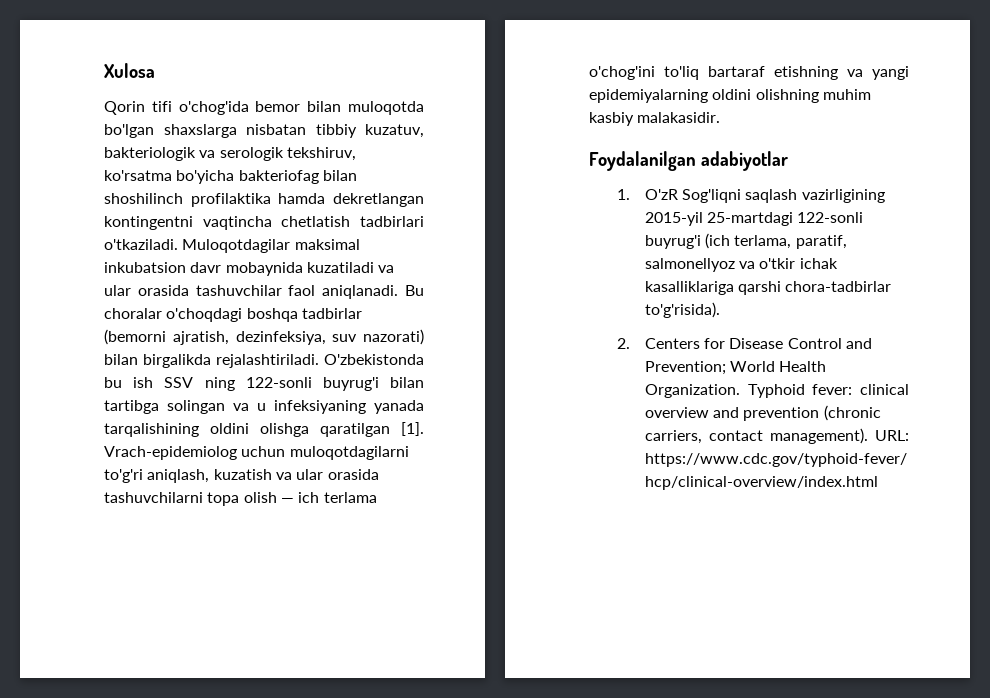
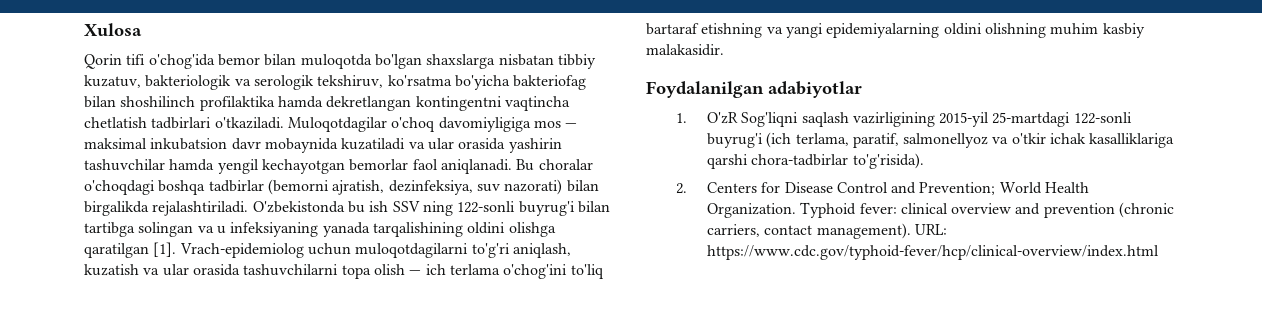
(291, 246) none -> [391,117,578,132] o'choq davomiyligiga mos —
[195,285,282,296] tashuvchilar -> [508,138,562,153] [84,159,409,174] yashirin tashuvchilar hamda yengil kechayotgan bemorlar

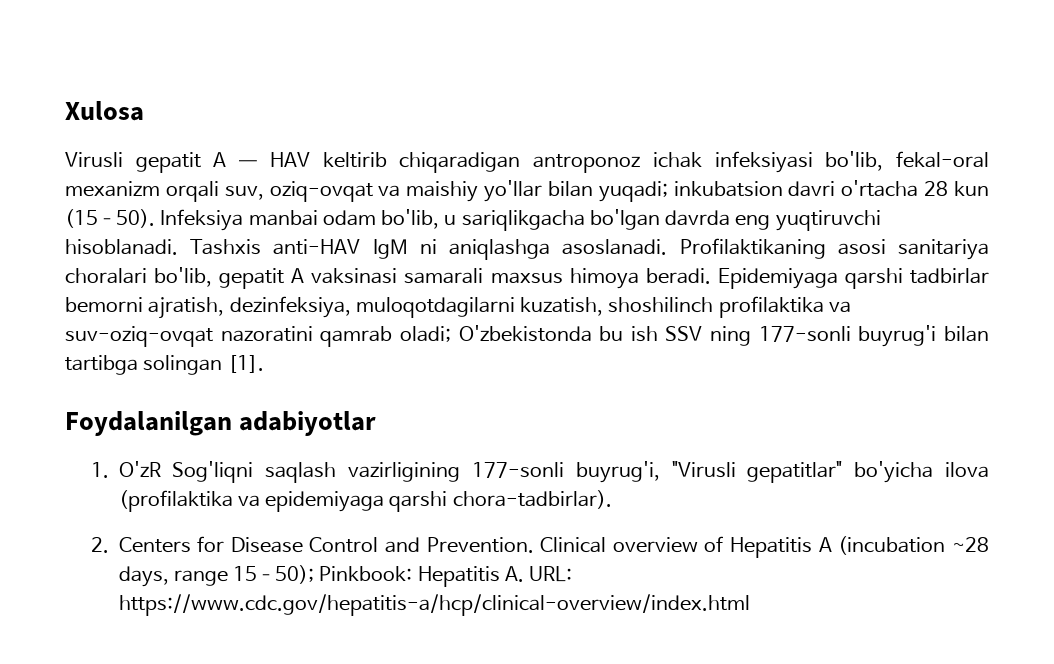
[84,54,596,69] [84,75,587,90] [84,96,570,111] [84,117,578,132] [84,138,562,153] [84,159,593,174] [84,179,599,195] [84,201,249,216] Qorin tifi o'chog'ida bemor bilan muloqotda bo'lgan shaxslarga nisbatan tibbiy kuzatuv, bakteriologik va serologik tekshiruv, ko'rsatma bo'yicha bakteriofag bilan shoshilinch profilaktika hamda dekretlangan kontingentni vaqtincha chetlatish tadbirlari o'tkaziladi. Muloqotdagilar o'choq davomiyligiga mos — maksimal inkubatsion davr mobaynida kuzatiladi va ular orasida yashirin tashuvchilar hamda yengil kechayotgan bemorlar faol aniqlanadi. Bu choralar o'choqdagi boshqa tadbirlar (bemorni ajratish, dezinfeksiya, suv nazorati) bilan birgalikda rejalashtiriladi. -> [65,151,989,173] [65,180,990,202] [65,209,881,231] [65,238,990,260] [65,267,989,289] [65,296,851,319] [65,326,451,347] Virusli gepatit A — HAV keltirib chiqaradigan antroponoz ichak infeksiyasi bo'lib, fekal-oral mexanizm orqali suv, oziq-ovqat va maishiy yo'llar bilan yuqadi; inkubatsion davri o'rtacha 28 kun (15–50). Infeksiya manbai odam bo'lib, u sariqlikgacha bo'lgan davrda eng yuqtiruvchi hisoblanadi. Tashxis anti-HAV IgM ni aniqlashga asoslanadi. Profilaktikaning asosi sanitariya choralari bo'lib, gepatit A vaksinasi samarali maxsus himoya beradi. Epidemiyaga qarshi tadbirlar bemorni ajratish, dezinfeksiya, muloqotdagilarni kuzatish, shoshilinch profilaktika va suv-oziq-ovqat nazoratini qamrab oladi;
[457,201,516,213] 122-sonli -> [758,326,851,342] 177-sonli
[197,222,556,237] [84,242,571,258] [84,264,604,279] [646,23,1145,38] [646,44,724,56] va u infeksiyaning yanada tarqalishining oldini olishga qaratilgan [1]. Vrach-epidemiolog uchun muloqotdagilarni to'g'ri aniqlash, kuzatish va ular orasida tashuvchilarni topa olish — ich terlama o'chog'ini to'liq bartaraf etishning va yangi epidemiyalarning oldini olishning muhim kasbiy malakasidir. -> [227,355,264,373] [1].
[939,112,1132,127] [706,132,1175,148] [706,153,924,169] 2015-yil 25-martdagi 122-sonli buyrug'i (ich terlama, paratif, salmonellyoz va o'tkir ichak kasalliklariga qarshi chora-tadbirlar to'g'risida). -> [471,461,989,483] [118,490,612,512] 177-sonli buyrug'i, "Virusli gepatitlar" bo'yicha ilova (profilaktika va epidemiyaga qarshi chora-tadbirlar).
[919,182,1090,195] [706,202,1175,218] [706,223,947,239] [706,245,1159,260] Prevention; World Health Organization. Typhoid fever: clinical overview and prevention (chronic carriers, contact management). URL: https://www.cdc.gov/typhoid-fever/hcp/clinical-overview/index.html -> [426,536,989,558] [118,565,573,587] [118,594,750,616] Prevention. Clinical overview of Hepatitis A (incubation ~28 days, range 15–50); Pinkbook: Hepatitis A. URL: https://www.cdc.gov/hepatitis-a/hcp/clinical-overview/index.html

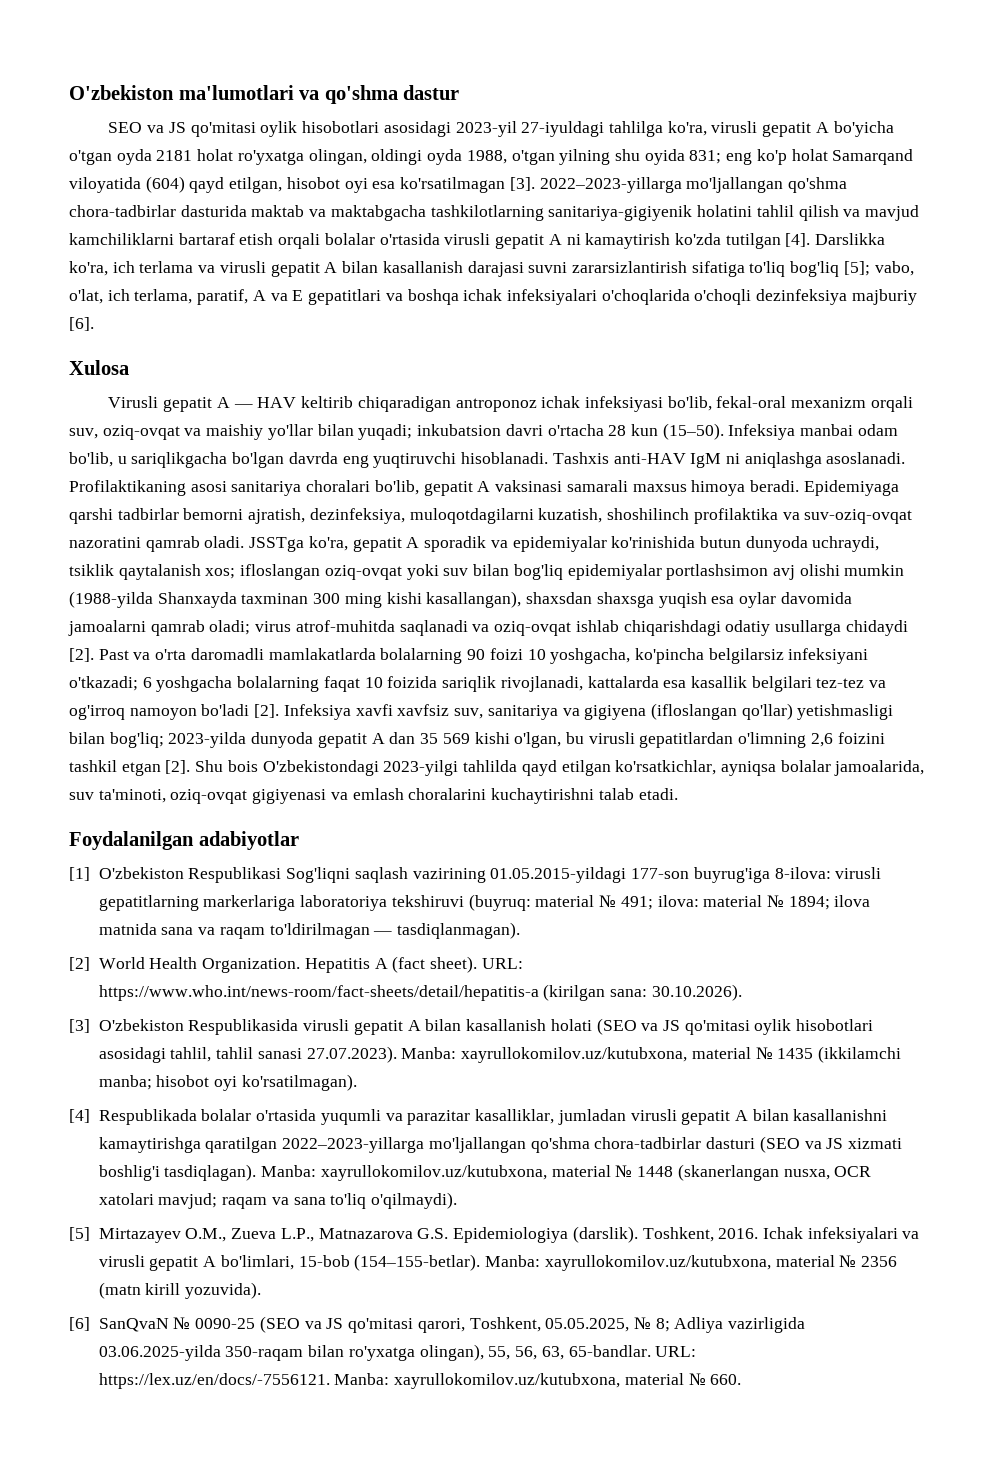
(65, 111) none -> [69,85,460,104] [108,121,894,137] [69,149,914,165] [69,176,847,193] [69,205,919,221] [69,233,886,249] [69,261,914,277] [69,289,917,305] [69,317,94,331] O'zbekiston ma'lumotlari va qo'shma dastur // SEO va JS qo'mitasi oylik hisobotlari asosidagi 2023-yil 27-iyuldagi tahlilga ko'ra, virusli gepatit A bo'yicha o'tgan oyda 2181 holat ro'yxatga olingan, oldingi oyda 1988, o'tgan yilning shu oyida 831; eng ko'p holat Samarqand viloyatida (604) qayd etilgan, hisobot oyi esa ko'rsatilmagan [3]. 2022–2023-yillarga mo'ljallangan qo'shma chora-tadbirlar dasturida maktab va maktabgacha tashkilotlarning sanitariya-gigiyenik holatini tahlil qilish va mavjud kamchiliklarni bartaraf etish orqali bolalar o'rtasida virusli gepatit A ni kamaytirish ko'zda tutilgan [4]. Darslikka ko'ra, ich terlama va virusli gepatit A bilan kasallanish darajasi suvni zararsizlantirish sifatiga to'liq bog'liq [5]; vabo, o'lat, ich terlama, paratif, A va E gepatitlari va boshqa ichak infeksiyalari o'choqlarida o'choqli dezinfeksiya majburiy [6]. //
[399,325,990,347] [65,355,264,375] [65,411,377,436] [90,461,989,483] [118,490,612,512] [90,536,989,558] [118,565,573,587] [118,594,750,616] oladi; O'zbekistonda bu ish SSV ning 177-sonli buyrug'i bilan tartibga solingan [1]. // Foydalanilgan adabiyotlar // 1. O'zR Sog'liqni saqlash vazirligining 177-sonli buyrug'i, "Virusli gepatitlar" bo'yicha ilova (profilaktika va epidemiyaga qarshi chora-tadbirlar). // 2. Centers for Disease Control and Prevention. Clinical overview of Hepatitis A (incubation ~28 days, range 15–50); Pinkbook: Hepatitis A. URL: https://www.cdc.gov/hepatitis-a/hcp/clinical-overview/index.html -> [204,536,880,552] [69,564,905,580] [69,591,852,608] [68,620,908,636] [69,648,869,664] [69,676,887,692] [69,703,894,720] [69,732,885,748] [69,760,925,776] [69,788,678,804] [69,831,299,850] [69,867,882,883] [98,894,871,911] [98,922,521,939] [69,956,523,973] [98,984,742,1001] [69,1018,874,1035] [98,1046,902,1063] [98,1074,357,1091] [69,1109,888,1125] [98,1136,903,1153] [98,1164,872,1181] [98,1192,458,1209] [69,1226,920,1243] [98,1254,898,1271] [98,1282,262,1299] [69,1316,806,1333] [98,1344,697,1361] [98,1373,742,1389] oladi. JSSTga ko'ra, gepatit A sporadik va epidemiyalar ko'rinishida butun dunyoda uchraydi, tsiklik qaytalanish xos; ifloslangan oziq-ovqat yoki suv bilan bog'liq epidemiyalar portlashsimon avj olishi mumkin (1988-yilda Shanxayda taxminan 300 ming kishi kasallangan), shaxsdan shaxsga yuqish esa oylar davomida jamoalarni qamrab oladi; virus atrof-muhitda saqlanadi va oziq-ovqat ishlab chiqarishdagi odatiy usullarga chidaydi [2]. Past va o'rta daromadli mamlakatlarda bolalarning 90 foizi 10 yoshgacha, ko'pincha belgilarsiz infeksiyani o'tkazadi; 6 yoshgacha bolalarning faqat 10 foizida sariqlik rivojlanadi, kattalarda esa kasallik belgilari tez-tez va og'irroq namoyon bo'ladi [2]. Infeksiya xavfi xavfsiz suv, sanitariya va gigiyena (ifloslangan qo'llar) yetishmasligi bilan bog'liq; 2023-yilda dunyoda gepatit A dan 35 569 kishi o'lgan, bu virusli gepatitlardan o'limning 2,6 foizini tashkil etgan [2]. Shu bois O'zbekistondagi 2023-yilgi tahlilda qayd etilgan ko'rsatkichlar, ayniqsa bolalar jamoalarida, suv ta'minoti, oziq-ovqat gigiyenasi va emlash choralarini kuchaytirishni talab etadi. // Foydalanilgan adabiyotlar // [1] O'zbekiston Respublikasi Sog'liqni saqlash vazirining 01.05.2015-yildagi 177-son buyrug'iga 8-ilova: virusli gepatitlarning markerlariga laboratoriya tekshiruvi (buyruq: material № 491; ilova: material № 1894; ilova matnida sana va raqam to'ldirilmagan — tasdiqlanmagan). // [2] World Health Organization. Hepatitis A (fact sheet). URL: https://www.who.int/news-room/fact-sheets/detail/hepatitis-a (kirilgan sana: 30.10.2026). // [3] O'zbekiston Respublikasida virusli gepatit A bilan kasallanish holati (SEO va JS qo'mitasi oylik hisobotlari asosidagi tahlil, tahlil sanasi 27.07.2023). Manba: xayrullokomilov.uz/kutubxona, material № 1435 (ikkilamchi manba; hisobot oyi ko'rsatilmagan). // [4] Respublikada bolalar o'rtasida yuqumli va parazitar kasalliklar, jumladan virusli gepatit A bilan kasallanishni kamaytirishga qaratilgan 2022–2023-yillarga mo'ljallangan qo'shma chora-tadbirlar dasturi (SEO va JS xizmati boshlig'i tasdiqlagan). Manba: xayrullokomilov.uz/kutubxona, material № 1448 (skanerlangan nusxa, OCR xatolari mavjud; raqam va sana to'liq o'qilmaydi). // [5] Mirtazayev O.M., Zueva L.P., Matnazarova G.S. Epidemiologiya (darslik). Toshkent, 2016. Ichak infeksiyalari va virusli gepatit A bo'limlari, 15-bob (154–155-betlar). Manba: xayrullokomilov.uz/kutubxona, material № 2356 (matn kirill yozuvida). // [6] SanQvaN № 0090-25 (SEO va JS qo'mitasi qarori, Toshkent, 05.05.2025, № 8; Adliya vazirligida 03.06.2025-yilda 350-raqam bilan ro'yxatga olingan), 55, 56, 63, 65-bandlar. URL: https://lex.uz/en/docs/-7556121. Manba: xayrullokomilov.uz/kutubxona, material № 660.

